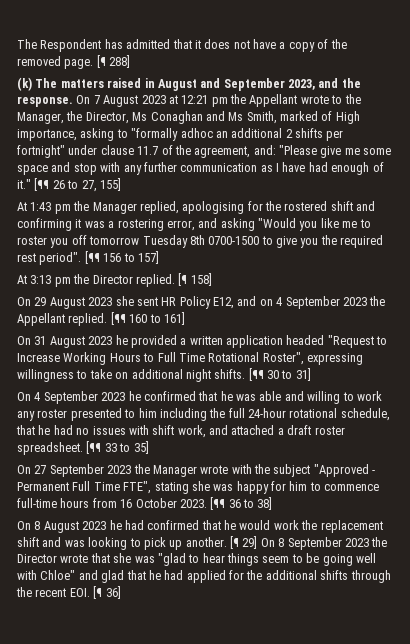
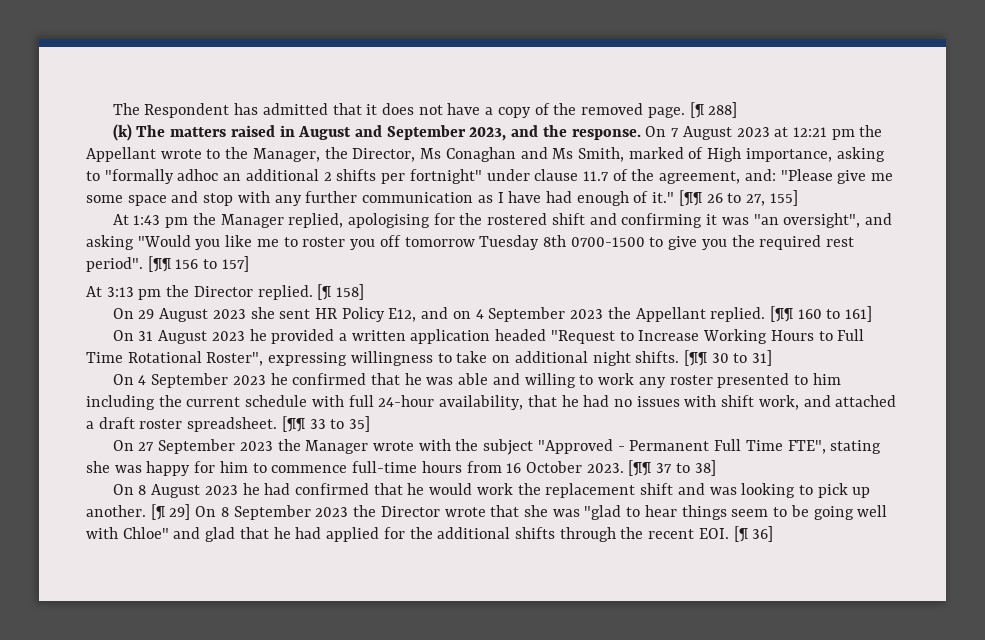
[108,219,195,231] a rostering error, -> [753,213,861,228] "an oversight",
[228,408,390,421] full 24-hour rotational schedule, -> [186,395,524,410] current schedule with full 24-hour availability,
[228,499,241,508] 36 -> [656,463,673,473] 37

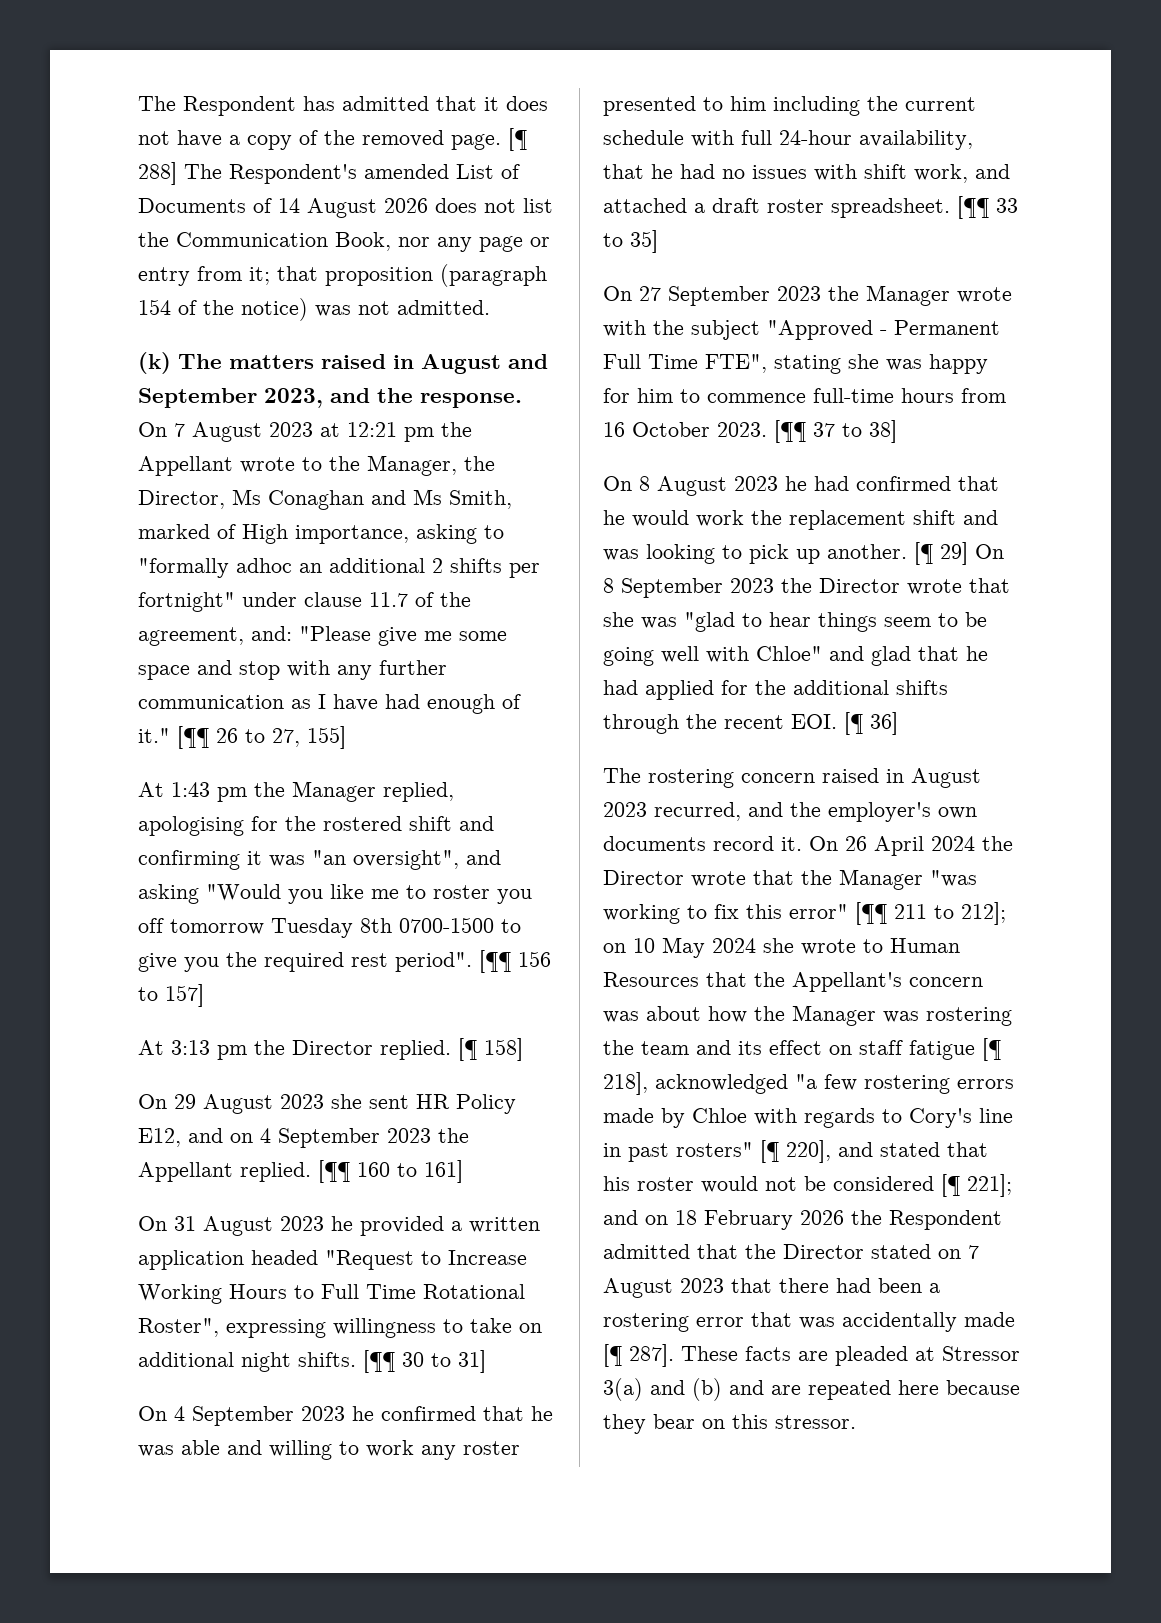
(738, 110) none -> [184,164,520,184] [138,198,553,218] [138,232,550,252] [138,264,547,287] [138,298,490,321] The Respondent's amended List of Documents of 14 August 2026 does not list the Communication Book, nor any page or entry from it; that proposition (paragraph 154 of the notice) was not admitted.
(774, 534) none -> [603,768,981,788] [603,802,977,822] [603,836,1013,856] [603,869,977,890] [603,902,1006,925] [603,937,960,958] [603,972,983,992] [603,1005,1012,1026] [603,1038,1001,1061] [603,1072,1014,1095] [603,1108,1013,1128] [603,1140,988,1163] [603,1174,1012,1197] [603,1210,1002,1230] [603,1244,979,1259] [603,1278,940,1298] [603,1312,1015,1332] [603,1344,1020,1367] [603,1378,1020,1401] [603,1414,856,1434] // The rostering concern raised in August 2023 recurred, and the employer's own documents record it. On 26 April 2024 the Director wrote that the Manager "was working to fix this error" [¶¶ 211 to 212]; on 10 May 2024 she wrote to Human Resources that the Appellant's concern was about how the Manager was rostering the team and its effect on staff fatigue [¶ 218], acknowledged "a few rostering errors made by Chloe with regards to Cory's line in past rosters" [¶ 220], and stated that his roster would not be considered [¶ 221]; and on 18 February 2026 the Respondent admitted that the Director stated on 7 August 2023 that there had been a rostering error that was accidentally made [¶ 287]. These facts are pleaded at Stressor 3(a) and (b) and are repeated here because they bear on this stressor.

